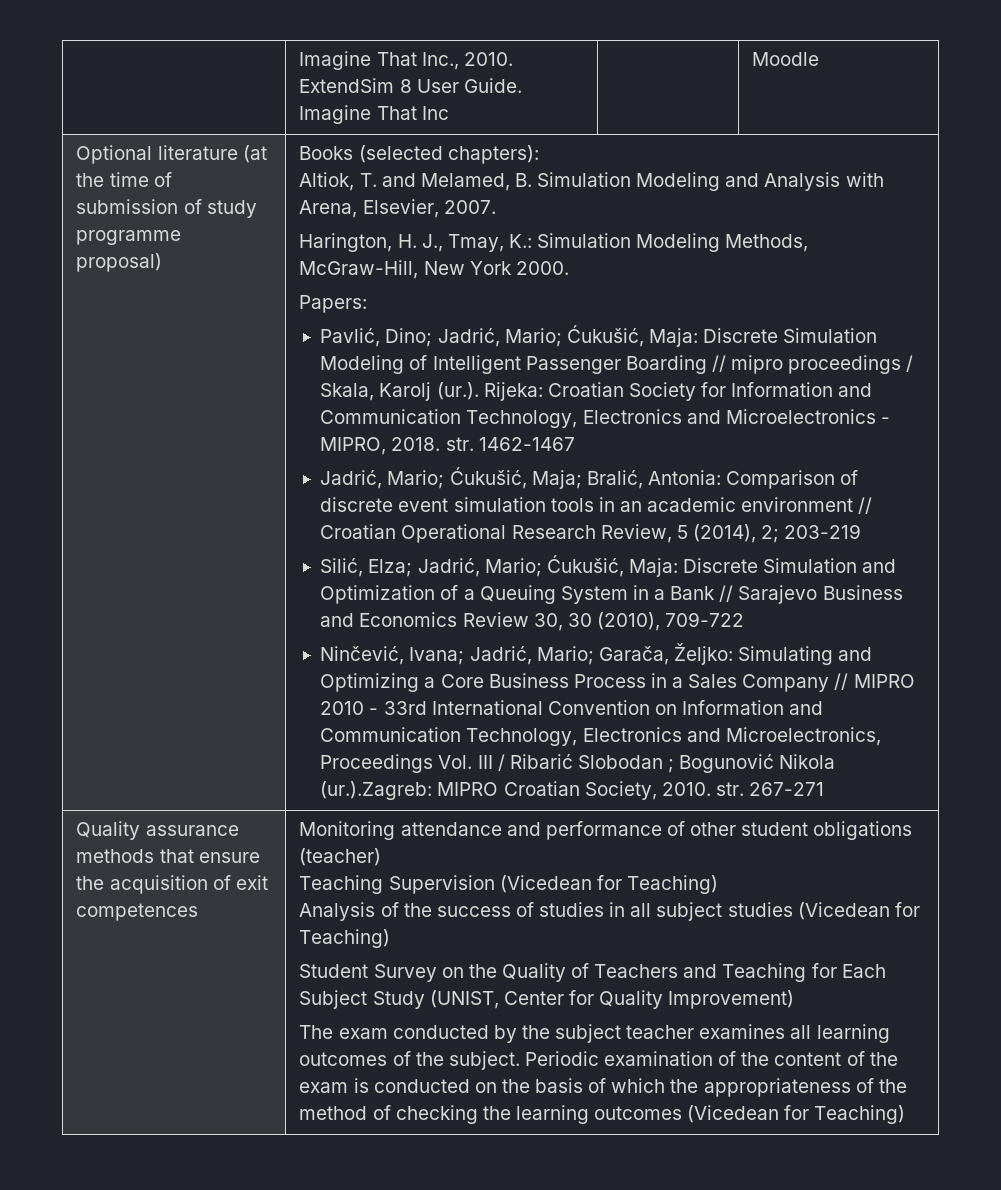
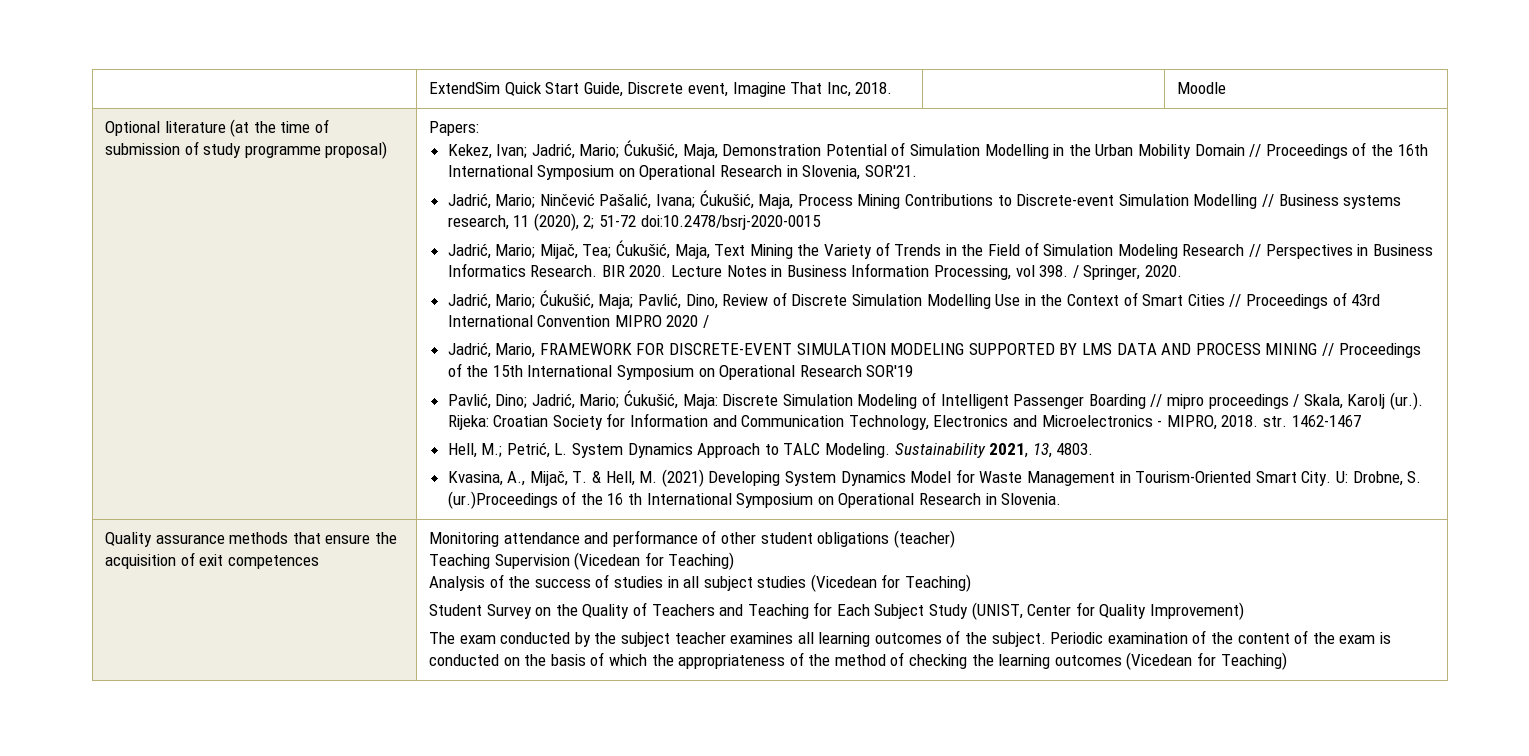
[299,51,513,70] [299,78,522,93] [299,105,449,124] | Imagine That Inc., 2010. ExtendSim 8 User Guide. Imagine That Inc -> [428,82,893,97] | ExtendSim Quick Start Guide, Discrete event, Imagine That Inc, 2018.
[299,145,539,164] [299,172,884,191] [299,199,496,218] [299,233,809,252] [299,260,569,279] [299,295,368,313] Books (selected chapters): // Altiok, T. and Melamed, B. Simulation Modeling and Analysis with Arena, Elsevier, 2007. // Harington, H. J., Tmay, K.: Simulation Modeling Methods, McGraw-Hill, New York 2000. // Papers: -> [428,121,479,136] [447,140,1428,159] [447,165,917,180] [447,190,1402,209] [447,213,821,231] [447,240,1433,259] [447,263,1182,280] [447,290,1381,309] [447,315,710,328] [447,342,1421,358] [447,363,914,380] Papers: // Kekez, Ivan; Jadrić, Mario; Ćukušić, Maja, Demonstration Potential of Simulation Modelling in the Urban Mobility Domain // Proceedings of the 16th International Symposium on Operational Research in Slovenia, SOR'21. // Jadrić, Mario; Ninčević Pašalić, Ivana; Ćukušić, Maja, Process Mining Contributions to Discrete-event Simulation Modelling // Business systems research, 11 (2020), 2; 51-72 doi:10.2478/bsrj-2020-0015 // Jadrić, Mario; Mijač, Tea; Ćukušić, Maja, Text Mining the Variety of Trends in the Field of Simulation Modeling Research // Perspectives in Business Informatics Research. BIR 2020. Lecture Notes in Business Information Processing, vol 398. / Springer, 2020. // Jadrić, Mario; Ćukušić, Maja; Pavlić, Dino, Review of Discrete Simulation Modelling Use in the Context of Smart Cities // Proceedings of 43rd International Convention MIPRO 2020 / // Jadrić, Mario, FRAMEWORK FOR DISCRETE-EVENT SIMULATION MODELING SUPPORTED BY LMS DATA AND PROCESS MINING // Proceedings of the 15th International Symposium on Operational Research SOR'19
[320,467,859,489] [320,497,873,514] [320,524,862,543] [320,555,897,577] [320,585,903,604] [320,612,745,631] [320,643,873,665] [320,673,915,692] [320,700,824,715] [320,727,881,746] [320,754,836,773] [320,781,825,800] Jadrić, Mario; Ćukušić, Maja; Bralić, Antonia: Comparison of discrete event simulation tools in an academic environment // Croatian Operational Research Review, 5 (2014), 2; 203-219 // Silić, Elza; Jadrić, Mario; Ćukušić, Maja: Discrete Simulation and Optimization of a Queuing System in a Bank // Sarajevo Business and Economics Review 30, 30 (2010), 709-722 // Ninčević, Ivana; Jadrić, Mario; Garača, Željko: Simulating and Optimizing a Core Business Process in a Sales Company // MIPRO 2010 - 33rd International Convention on Information and Communication Technology, Electronics and Microelectronics, Proceedings Vol. III / Ribarić Slobodan ; Bogunović Nikola (ur.).Zagreb: MIPRO Croatian Society, 2010. str. 267-271 -> [447,442,1094,458] [447,469,1422,487] [447,491,1062,509] Hell, M.; Petrić, L. System Dynamics Approach to TALC Modeling. Sustainability 2021, 13, 4803. // Kvasina, A., Mijač, T. & Hell, M. (2021) Developing System Dynamics Model for Waste Management in Tourism-Oriented Smart City. U: Drobne, S. (ur.)Proceedings of the 16 th International Symposium on Operational Research in Slovenia.

